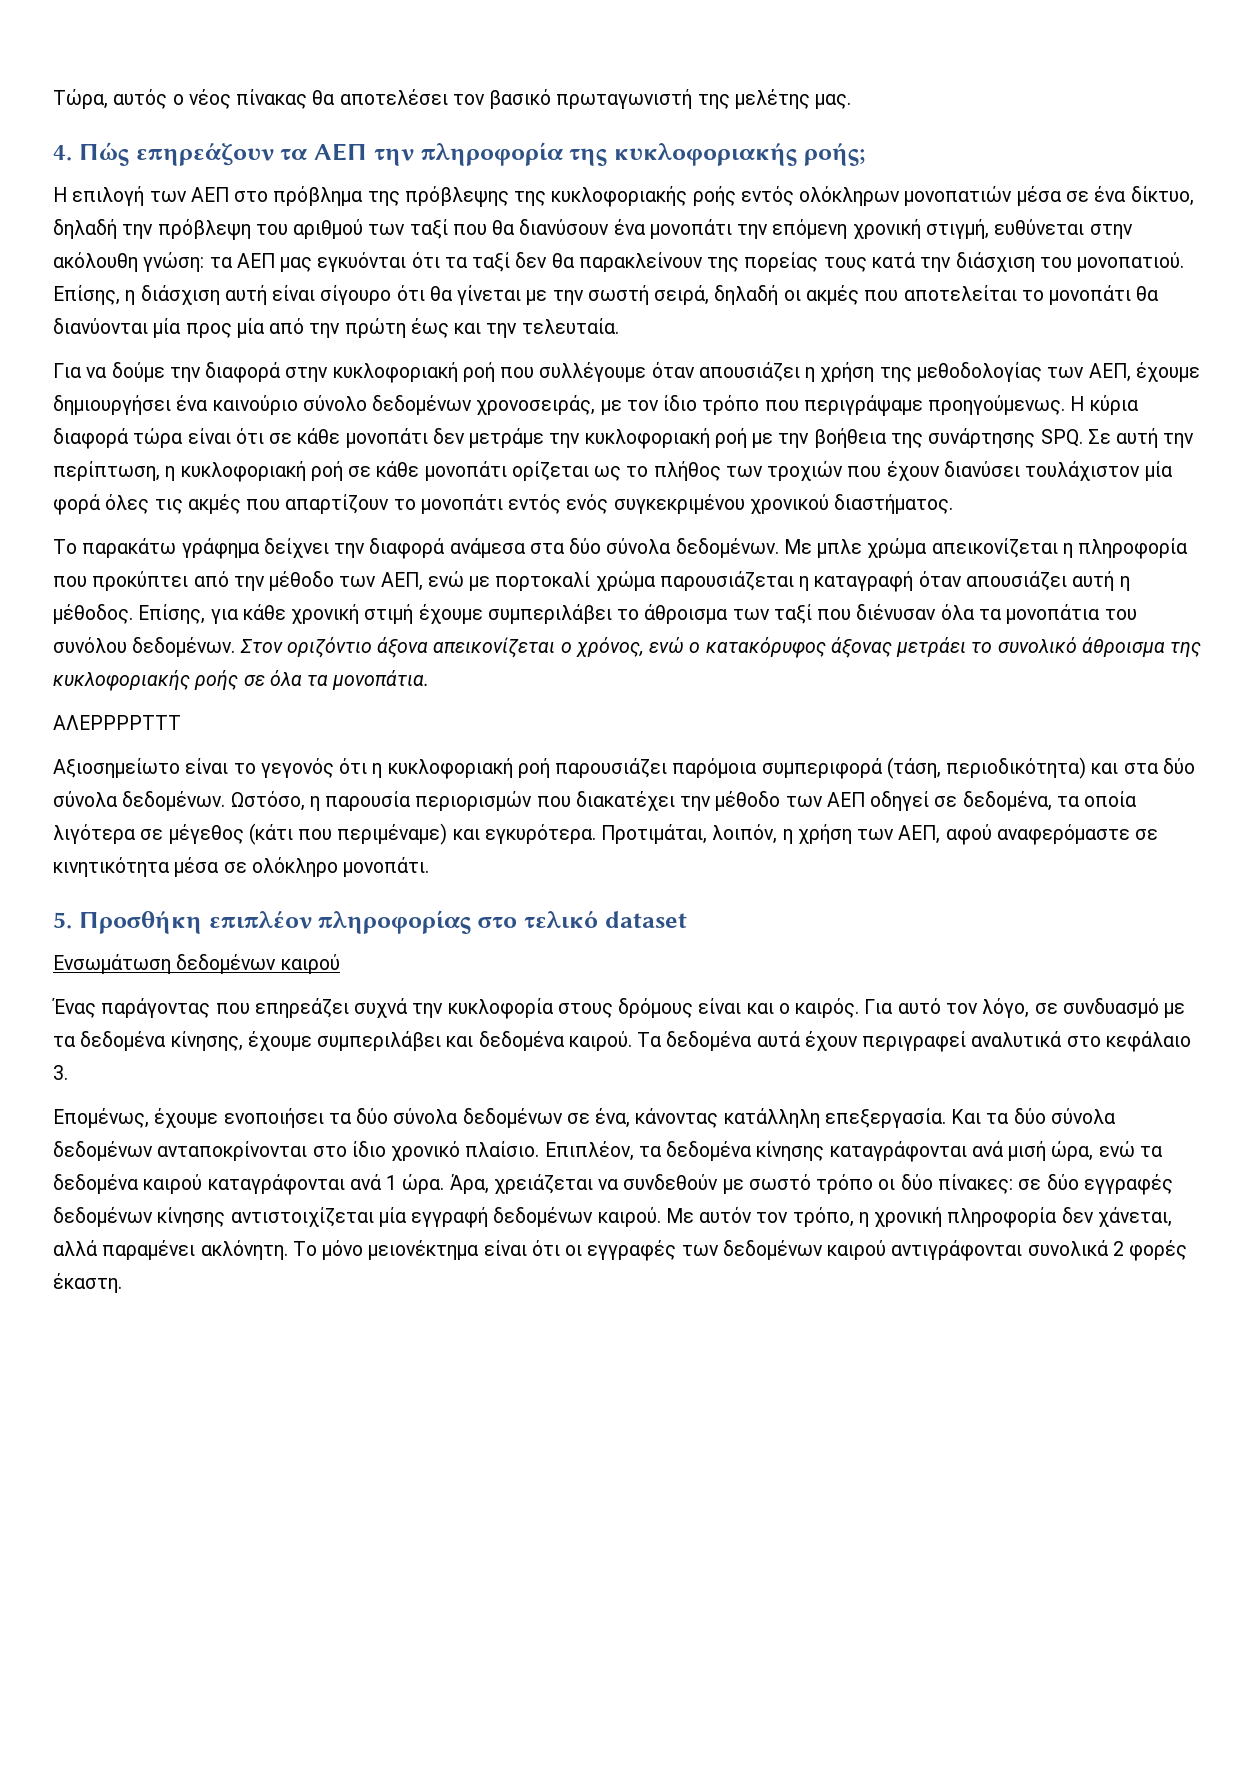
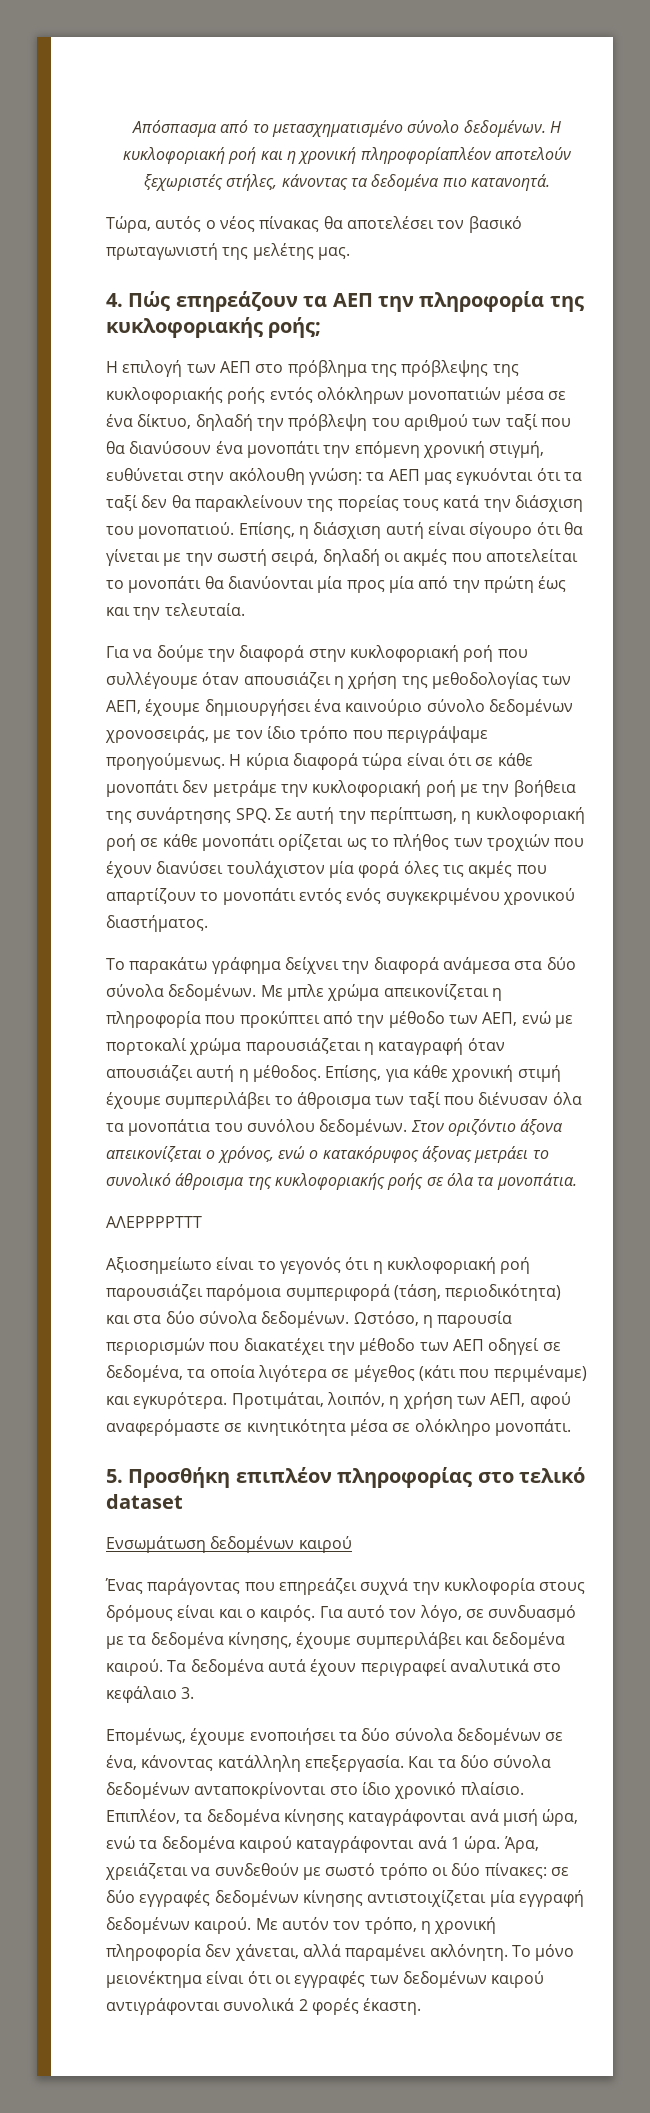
(53, 99) none -> [132,120,561,137] [123,147,571,164] [144,174,550,191] Απόσπασμα από το μετασχηματισμένο σύνολο δεδομένων. Η κυκλοφοριακή ροή και η χρονική πληροφορίαπλέον αποτελούν ξεχωριστές στήλες, κάνοντας τα δεδομένα πιο κατανοητά. //

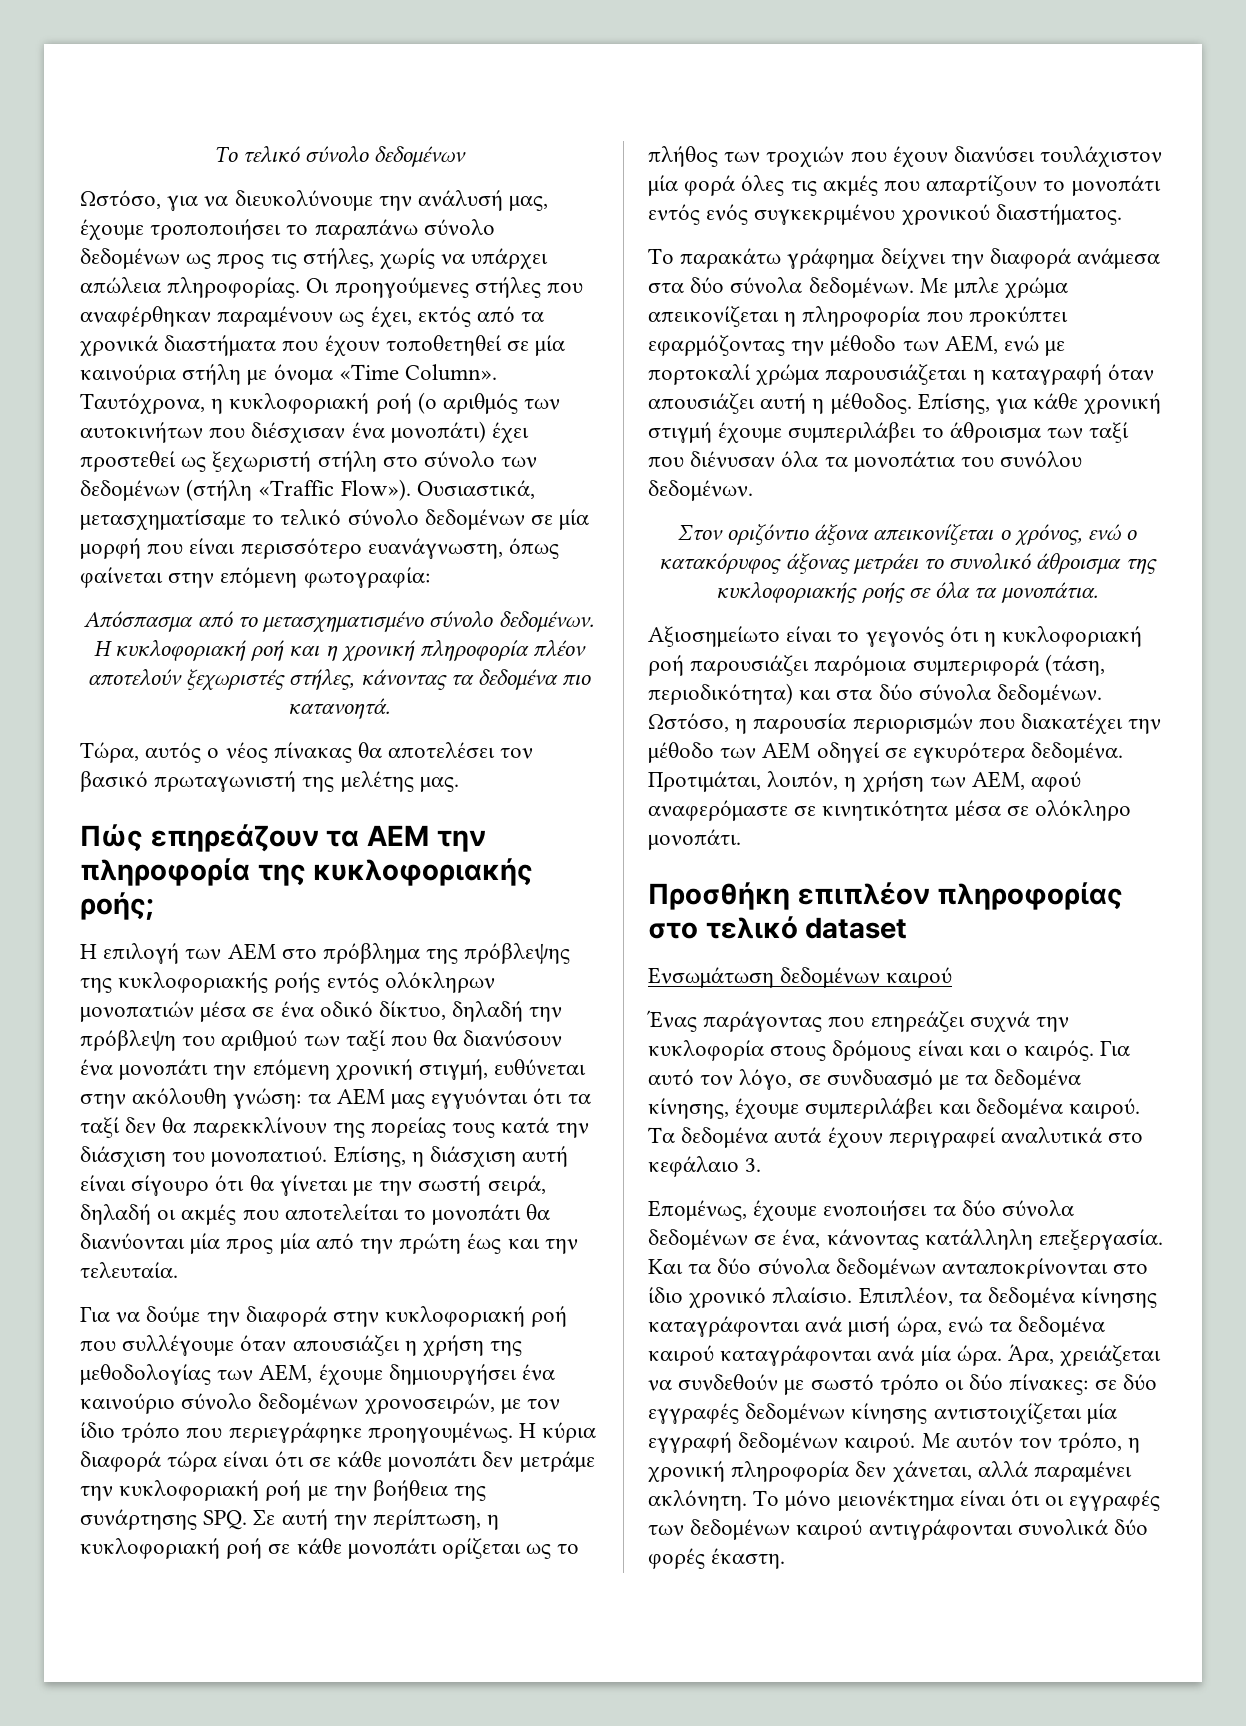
(132, 128) none -> [213,146,467,167] [80,190,549,211] [80,219,495,241] [80,248,549,270] [80,277,584,298] [80,306,545,328] [80,335,566,357] [80,364,498,385] [80,392,561,415] [80,421,530,444] [80,451,538,473] [80,479,535,501] [80,509,590,531] [80,538,560,559] [80,567,430,588] Το τελικό σύνολο δεδομένων // Ωστόσο, για να διευκολύνουμε την ανάλυσή μας, έχουμε τροποποιήσει το παραπάνω σύνολο δεδομένων ως προς τις στήλες, χωρίς να υπάρχει απώλεια πληροφορίας. Οι προηγούμενες στήλες που αναφέρθηκαν παραμένουν ως έχει, εκτός από τα χρονικά διαστήματα που έχουν τοποθετηθεί σε μία καινούρια στήλη με όνομα «Time Column». Ταυτόχρονα, η κυκλοφοριακή ροή (ο αριθμός των αυτοκινήτων που διέσχισαν ένα μονοπάτι) έχει προστεθεί ως ξεχωριστή στήλη στο σύνολο των δεδομένων (στήλη «Traffic Flow»). Ουσιαστικά, μετασχηματίσαμε το τελικό σύνολο δεδομένων σε μία μορφή που είναι περισσότερο ευανάγνωστη, όπως φαίνεται στην επόμενη φωτογραφία: //
[360,147,491,164] πληροφορίαπλέον -> [420,640,587,661] πληροφορία πλέον
[106,293,123,307] 4. -> (459, 784) none
[332,293,373,307] ΑΕΠ -> [367,825,430,846] ΑΕΜ
[219,361,251,373] ΑΕΠ -> [227,943,276,960] ΑΕΜ
(133, 420) none -> [319,1001,373,1017] οδικό
[388,468,534,485] ΑΕΠ μας εγκυόνται -> [336,1088,529,1109] ΑΕΜ μας εγγυόνται
[194,495,303,512] παρακλείνουν -> [192,1117,327,1138] παρεκκλίνουν
[106,700,141,714] ΑΕΠ, -> [259,1364,313,1383] ΑΕΜ,
[105,726,209,743] χρονοσειράς, -> [364,1393,495,1415] χρονοσειρών,
[386,726,488,743] [106,753,225,770] περιγράψαμε προηγούμενως. -> [228,1422,513,1443] περιεγράφηκε προηγουμένως.
[322,1011,518,1028] από την μέθοδο των ΑΕΠ, -> [648,335,998,356] εφαρμόζοντας την μέθοδο των ΑΕΜ,
[517,1065,561,1082] στιμή -> [648,422,712,443] στιγμή
(408, 1127) none -> (753, 490) //
[106,1216,202,1228] // ΑΛΕΡΡΡΡΤΤΤ -> (1098, 592) none
[452,1339,484,1351] ΑΕΠ -> [762,742,811,759] ΑΕΜ
[106,1365,587,1382] [106,1392,228,1409] δεδομένα, τα οποία λιγότερα σε μέγεθος (κάτι που περιμέναμε) και εγκυρότερα. -> [913,742,1124,763] εγκυρότερα δεδομένα.
[490,1393,526,1407] ΑΕΠ, -> [972,771,1026,790] ΑΕΜ,
[106,1469,123,1483] 5. -> (741, 839) none
[450,1837,460,1849] 1 -> [920,1345,951,1366] μία
[298,1999,308,2011] 2 -> [1114,1519,1149,1535] δύο

